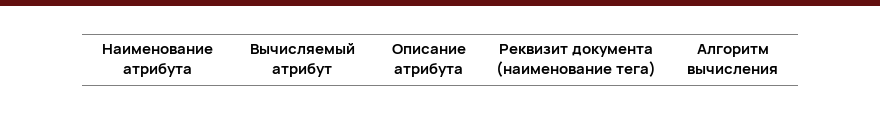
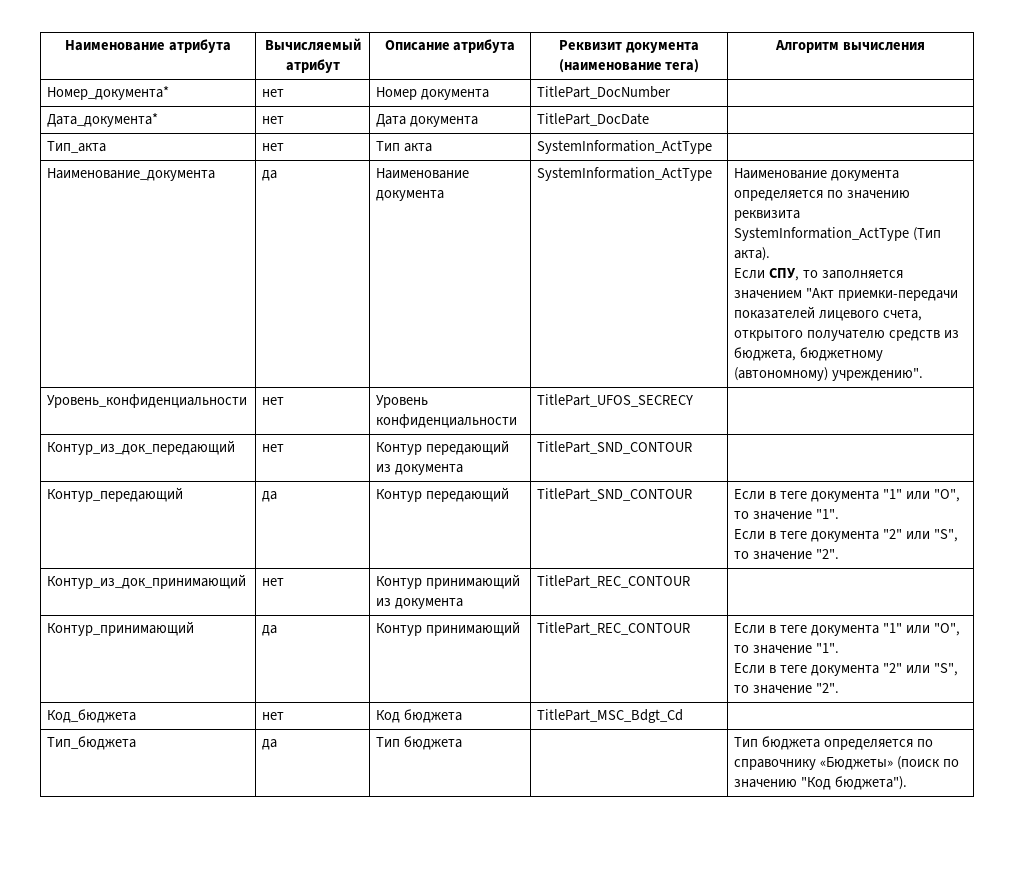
(778, 70) none -> [47,86,170,100] [262,89,285,97] [376,87,489,100] [537,86,672,99] [47,113,159,127] [262,116,285,124] [376,114,478,127] [537,113,650,126] [47,141,107,153] [262,143,285,151] [376,141,432,152] [537,140,713,154] [47,168,216,181] [262,170,278,181] [376,168,470,179] [376,190,445,201] [537,167,713,181] [734,168,899,181] [734,190,910,201] [734,210,801,221] [734,227,941,241] [734,247,771,261] [734,268,903,281] [734,288,958,301] [734,306,922,321] [734,330,959,341] [734,347,883,361] [734,367,923,381] [47,394,248,408] [262,397,285,405] [376,395,429,408] [376,414,518,428] [537,394,694,407] [47,440,236,455] [262,444,285,452] [376,440,509,455] [376,464,463,475] [537,441,693,454] [47,487,184,502] [262,491,278,502] [376,487,509,502] [537,488,693,501] [734,489,960,502] [734,509,839,520] [734,529,958,542] [734,549,839,560] [47,574,247,589] [262,578,285,586] [376,574,520,589] [376,598,463,609] [537,575,691,588] [47,621,195,636] [262,625,278,636] [376,621,520,636] [537,622,691,635] [734,623,960,636] [734,643,839,654] [734,663,958,676] [734,683,839,694] [47,709,137,723] [262,712,285,720] [376,709,462,723] [537,709,684,723] [47,736,137,750] [262,739,278,750] [376,736,462,750] [734,736,933,750] [734,756,959,770] [734,776,907,790] // Номер_документа* | нет | Номер документа | TitlePart_DocNumber | // Дата_документа* | нет | Дата документа | TitlePart_DocDate | // Тип_акта | нет | Тип акта | SystemInformation_ActType | // Наименование_документа | да | Наименование документа | SystemInformation_ActType | Наименование документа определяется по значению реквизита SystemInformation_ActType (Тип акта). // Если СПУ, то заполняется значением "Акт приемки-передачи показателей лицевого счета, открытого получателю средств из бюджета, бюджетному (автономному) учреждению". // Уровень_конфиденциальности | нет | Уровень конфиденциальности | TitlePart_UFOS_SECRECY | // Контур_из_док_передающий | нет | Контур передающий из документа | TitlePart_SND_CONTOUR | // Контур_передающий | да | Контур передающий | TitlePart_SND_CONTOUR | Если в теге документа "1" или "O", то значение "1". // Если в теге документа "2" или "S", то значение "2". // Контур_из_док_принимающий | нет | Контур принимающий из документа | TitlePart_REC_CONTOUR | // Контур_принимающий | да | Контур принимающий | TitlePart_REC_CONTOUR | Если в теге документа "1" или "O", то значение "1". // Если в теге документа "2" или "S", то значение "2". // Код_бюджета | нет | Код бюджета | TitlePart_MSC_Bdgt_Cd | // Тип_бюджета | да | Тип бюджета | | Тип бюджета определяется по справочнику «Бюджеты» (поиск по значению "Код бюджета").

